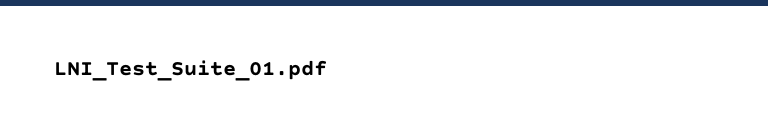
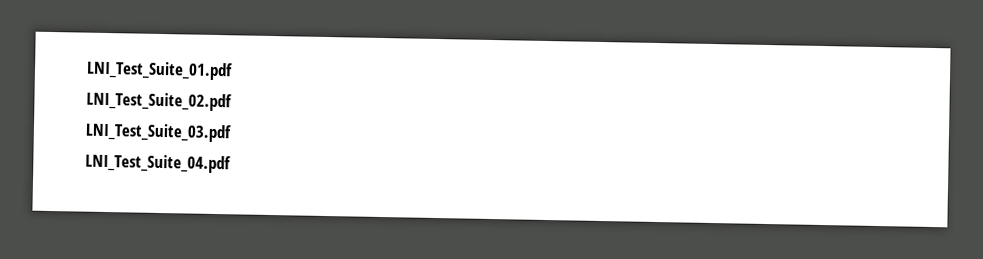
(327, 70) none -> [86,91,232,112] [85,122,232,143] [85,153,231,174] // LNI_Test_Suite_02.pdf // LNI_Test_Suite_03.pdf // LNI_Test_Suite_04.pdf

